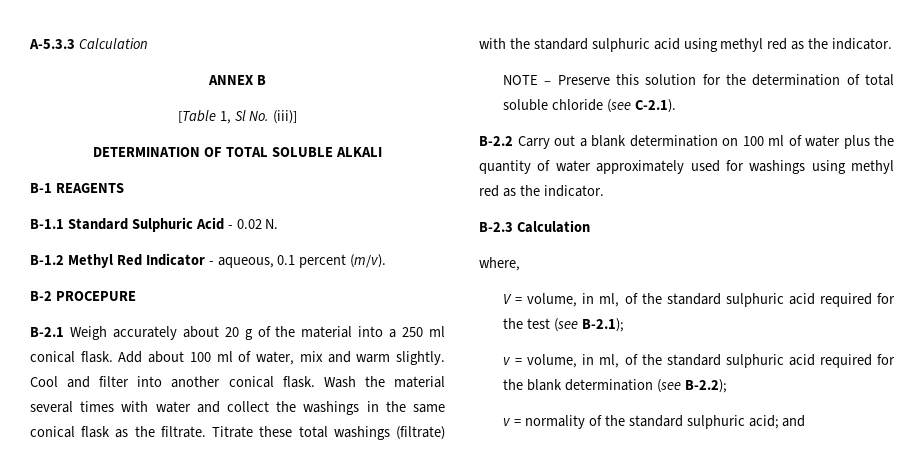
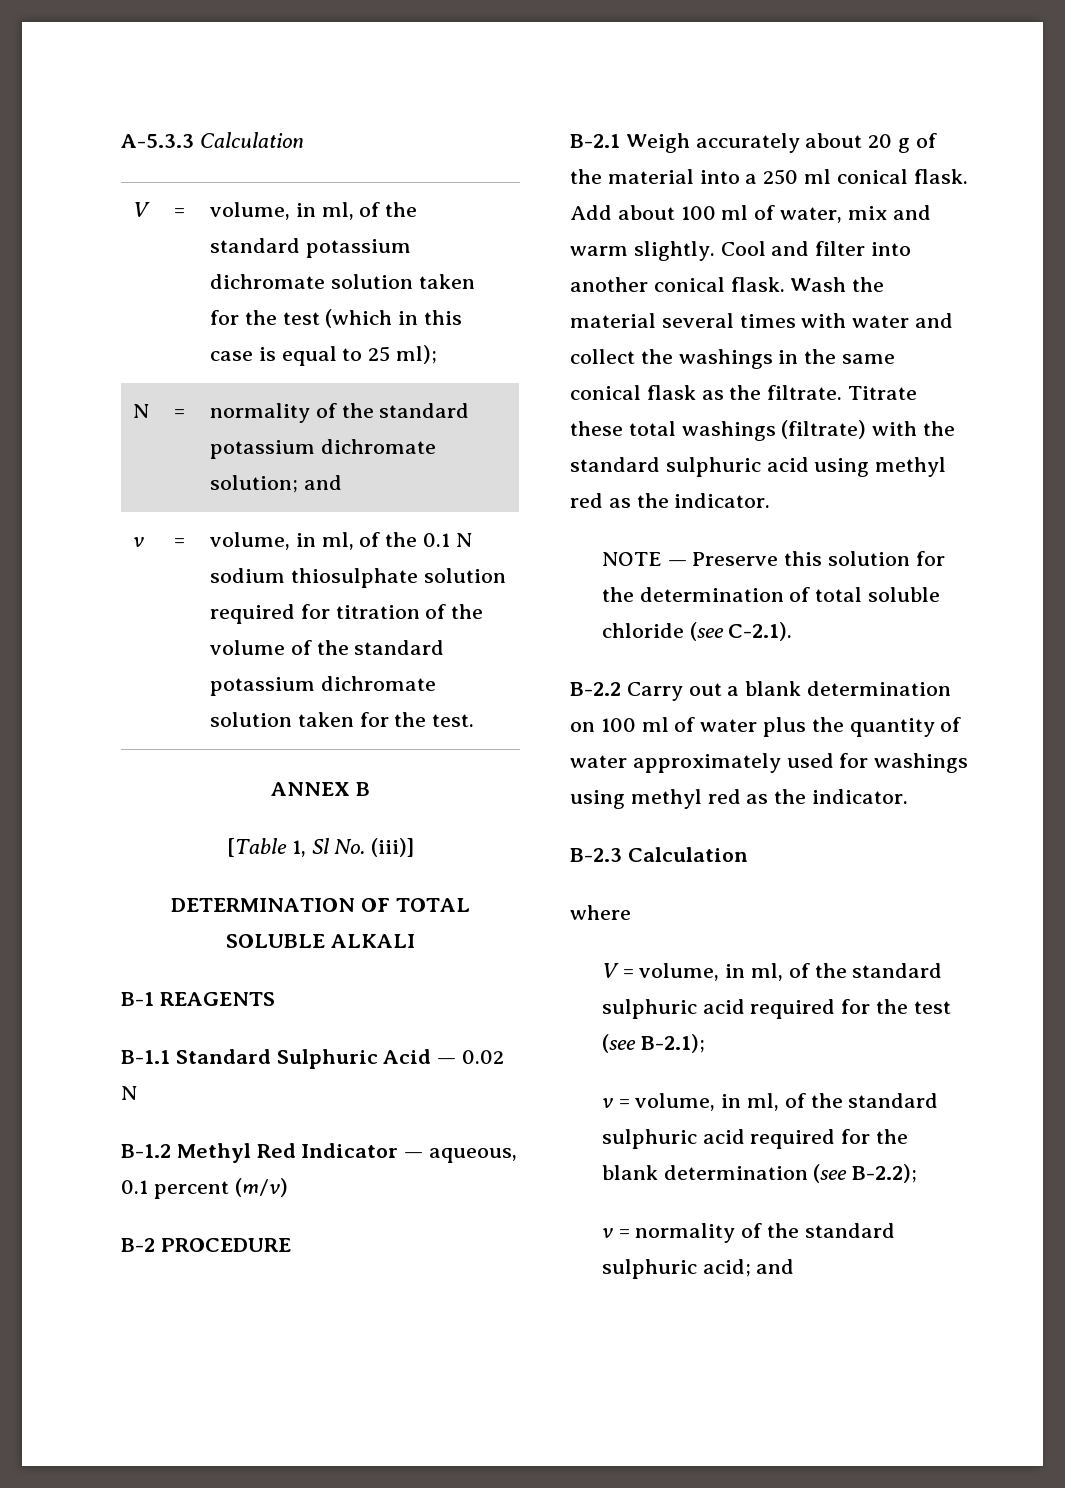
(148, 43) none -> [133,202,151,217] [174,208,186,217] [210,202,418,220] [210,238,411,258] [210,274,475,289] [210,309,463,328] [210,345,438,366] [133,404,150,418] [174,409,186,418] [210,403,470,423] [210,439,436,459] [210,475,342,493] [133,537,145,547] [174,538,186,547] [210,532,472,550] [210,568,506,588] [210,604,484,624] [210,640,445,655] [210,676,436,696] [210,712,475,727] // V | = | volume, in ml, of the standard potassium dichromate solution taken for the test (which in this case is equal to 25 ml); // N | = | normality of the standard potassium dichromate solution; and // v | = | volume, in ml, of the 0.1 N sodium thiosulphate solution required for titration of the volume of the standard potassium dichromate solution taken for the test.
[227,219,279,229] - 0.02 N. -> [437,1050,505,1064] [121,1086,137,1100] — 0.02 N
[208,261,214,265] - -> [404,1152,424,1158] —
[350,254,387,268] (m/v). -> [234,1178,288,1197] (m/v)
[55,291,136,301] PROCEPURE -> [160,1238,291,1252] PROCEDURE
[544,81,552,85] – -> [667,560,687,566] —
[479,257,520,271] where, -> [570,905,631,920] where

